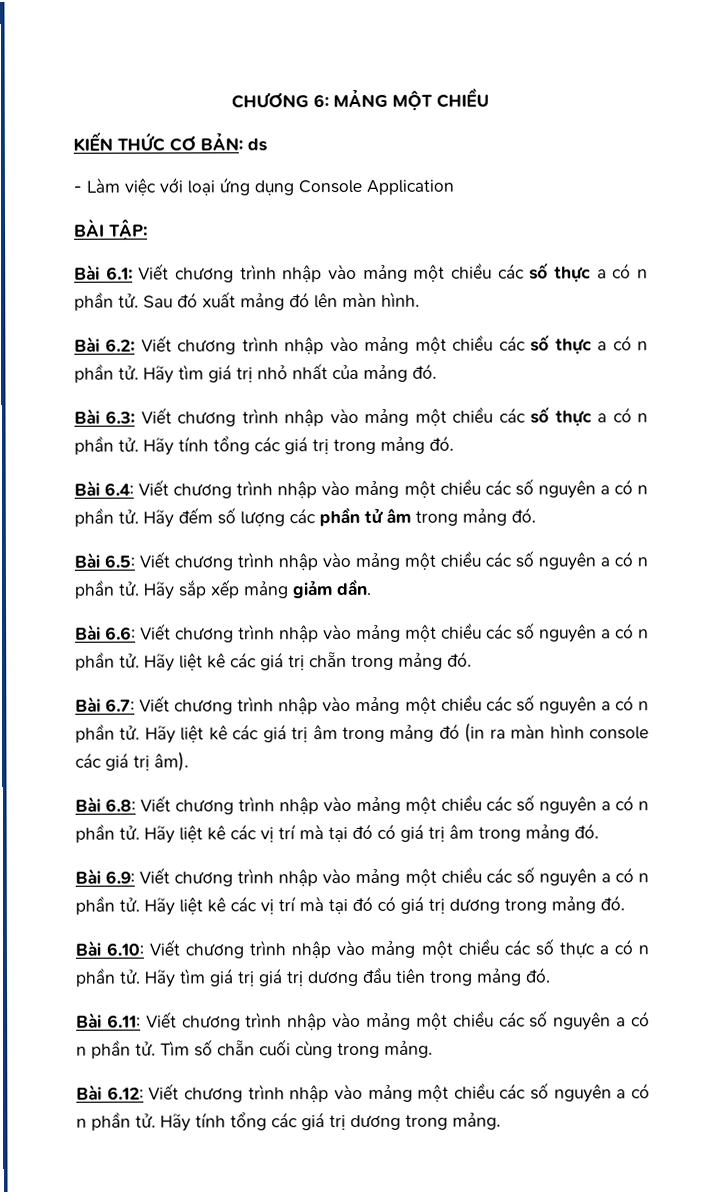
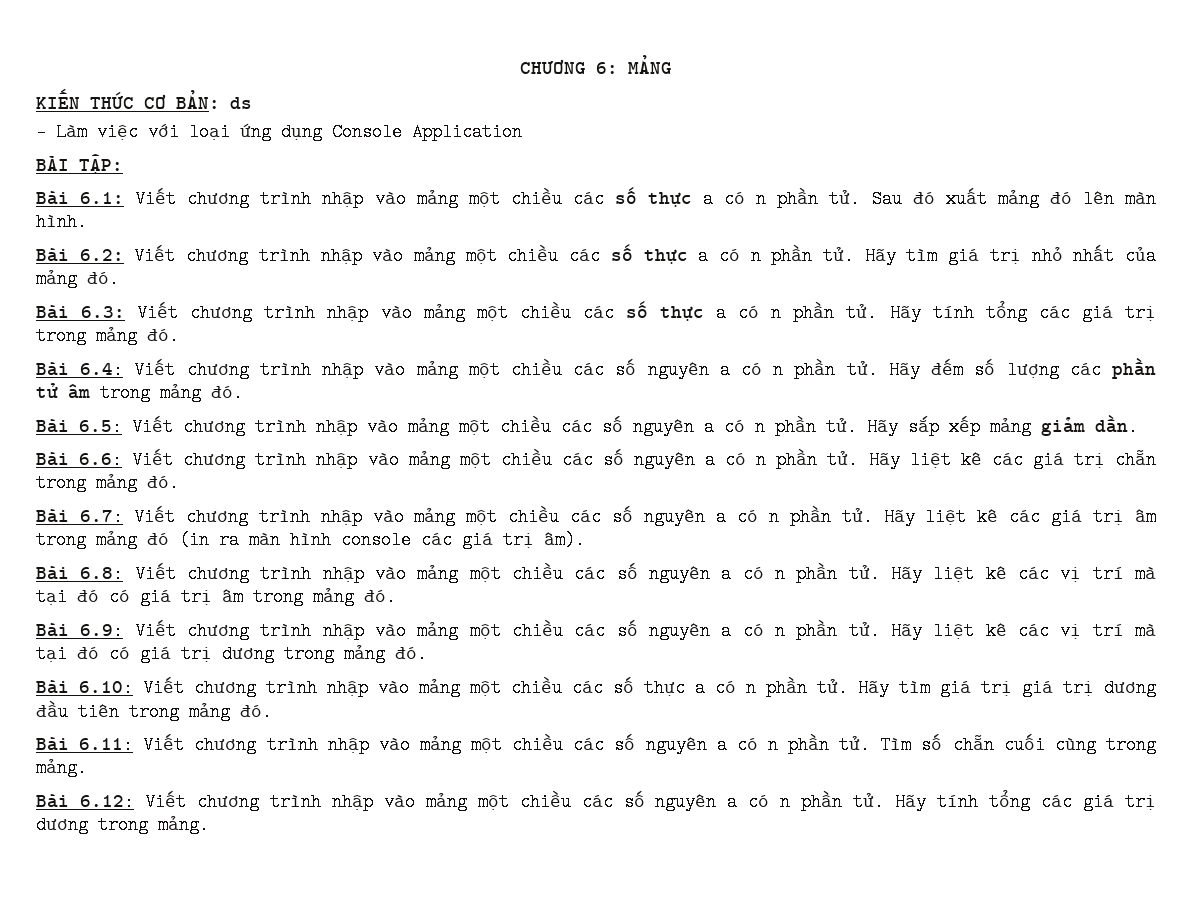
[392,87,489,111] MỘT CHIỀU -> (672, 64) none

